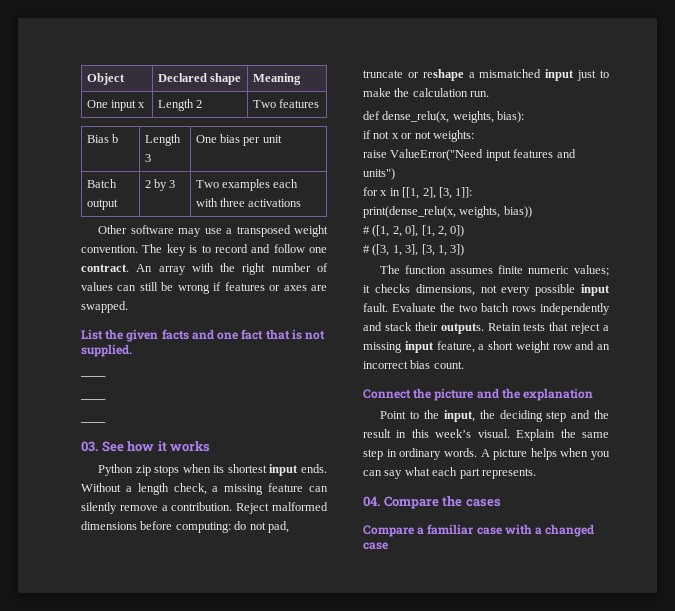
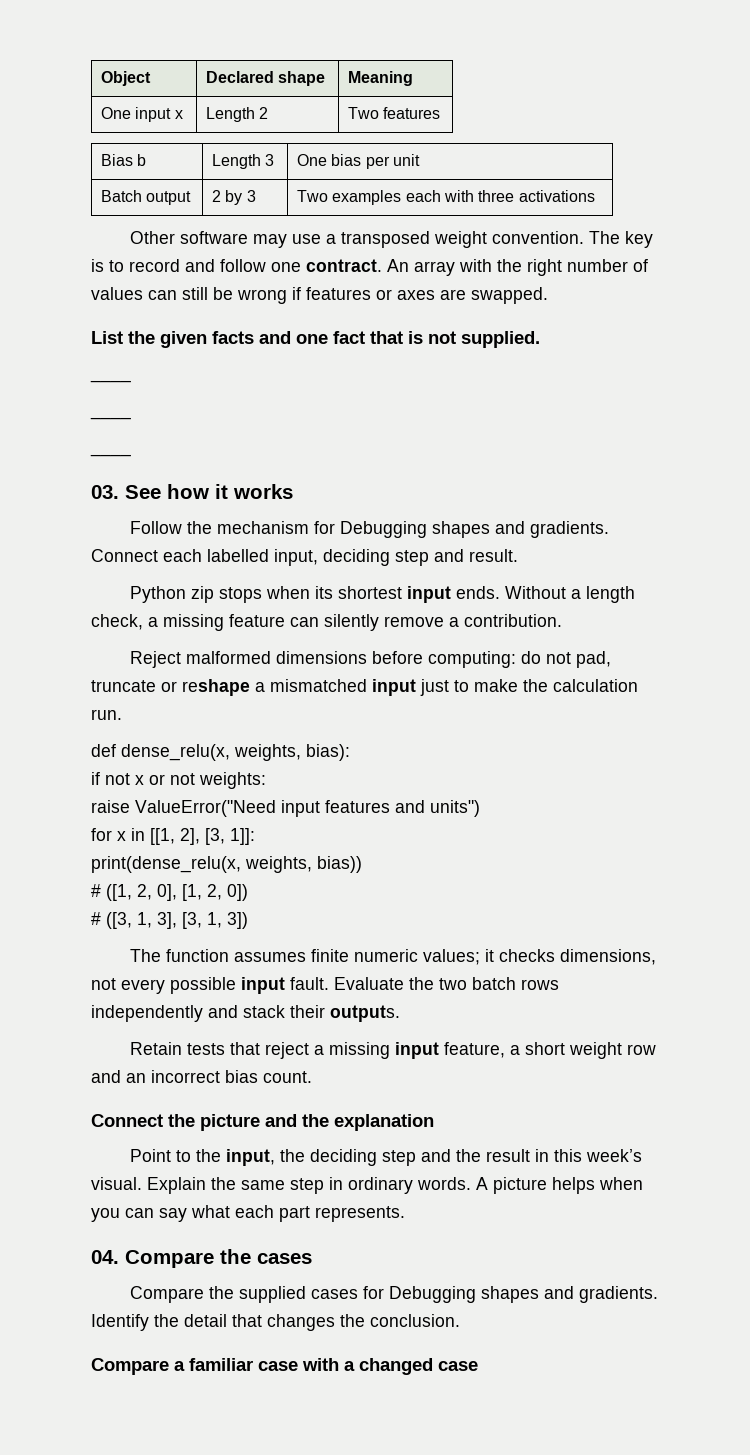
(211, 446) none -> [130,521,610,538] [91,549,518,566] // Follow the mechanism for Debugging shapes and gradients. Connect each labelled input, deciding step and result.
(233, 506) none -> (562, 620) //
(484, 328) none -> (400, 1013) //
(501, 503) none -> [130,1286,659,1303] [91,1314,460,1331] // Compare the supplied cases for Debugging shapes and gradients. Identify the detail that changes the conclusion.

